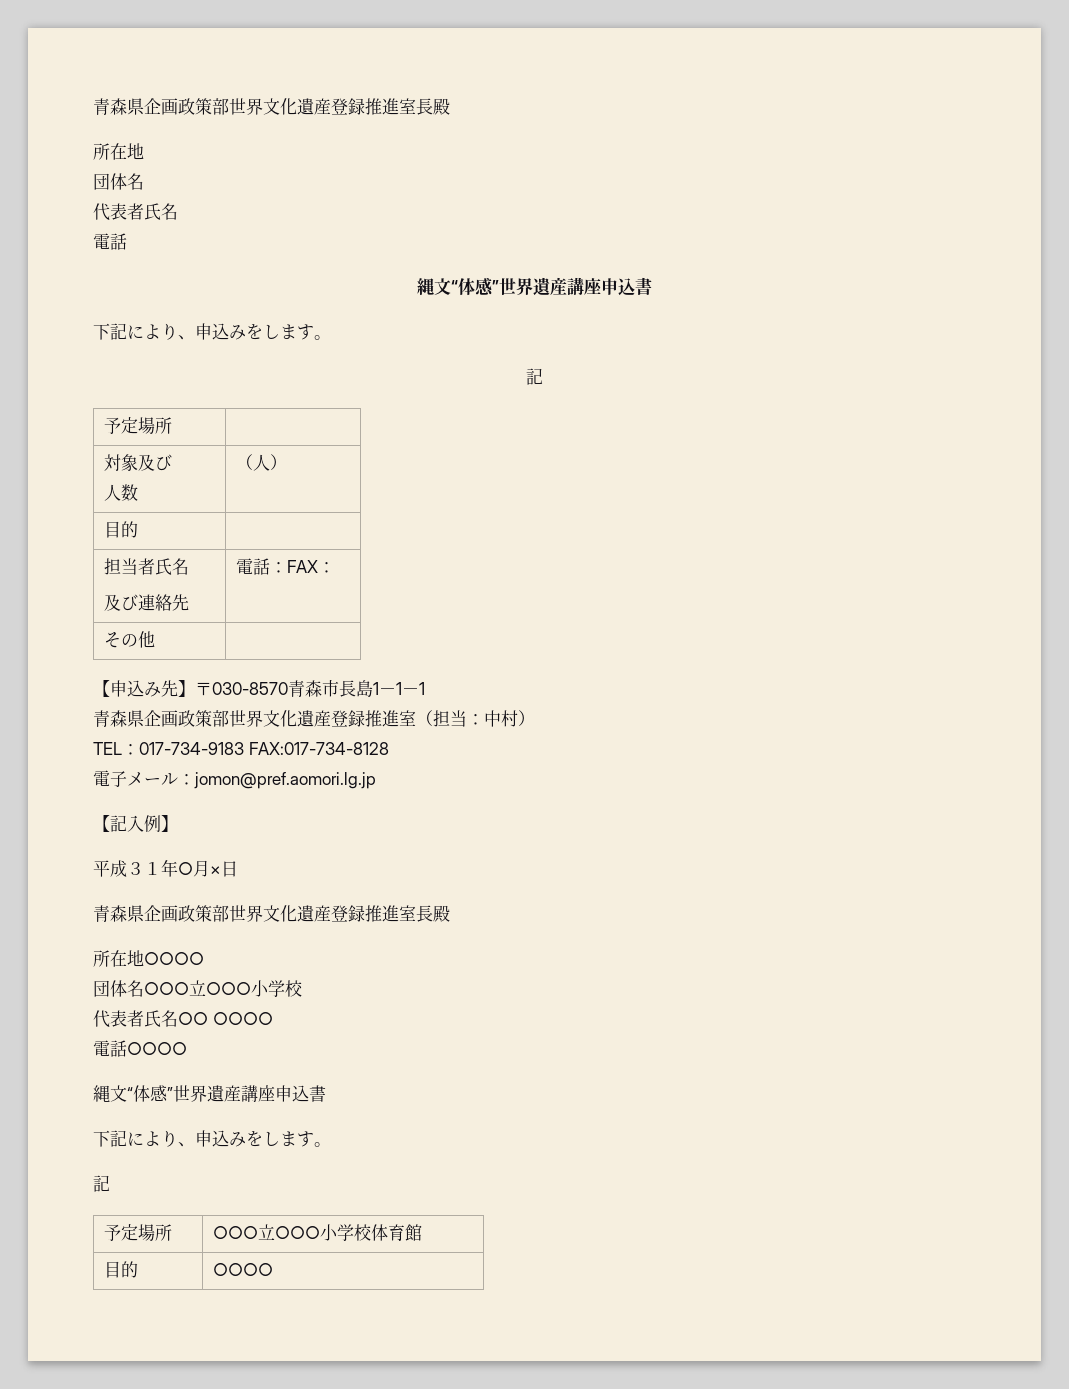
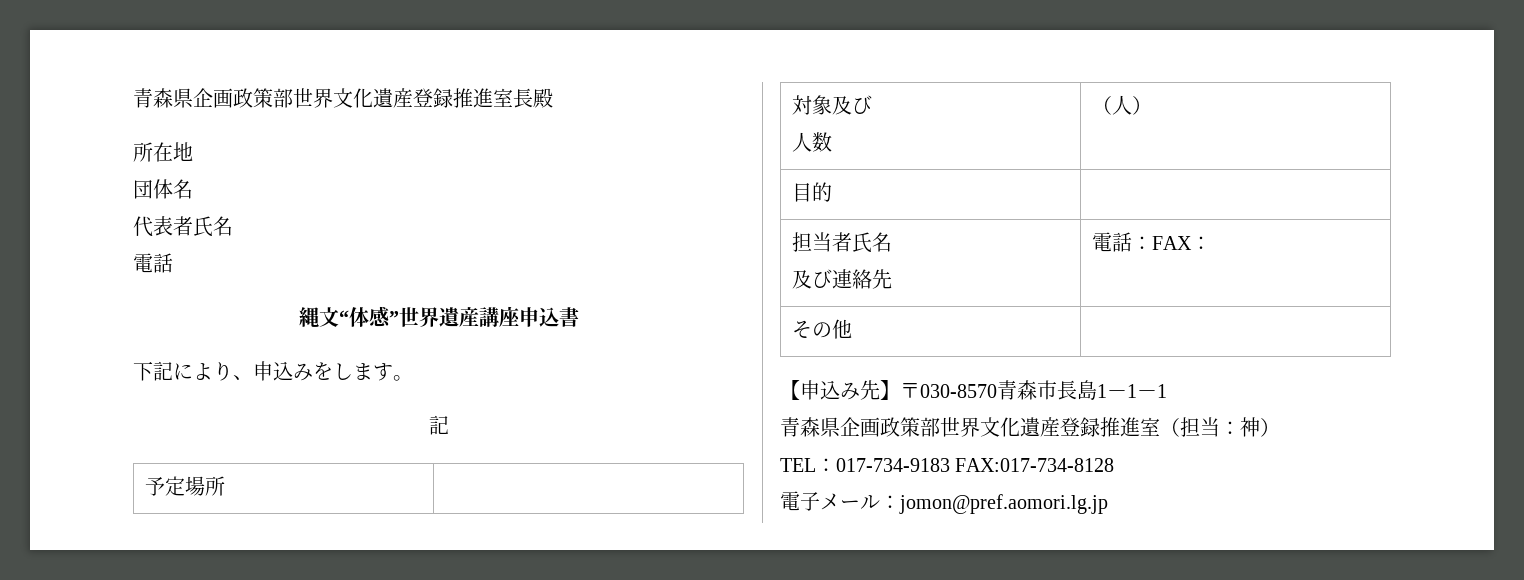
[484,710,518,727] 中村 -> [1240,417,1260,437] 神
[93,815,178,832] [93,859,238,877] [93,905,450,922] [93,950,204,967] [93,980,303,997] [93,1010,273,1028] [93,1040,187,1057] [93,1085,326,1103] [93,1130,331,1147] [93,1175,110,1192] [104,1224,173,1241] [213,1224,423,1241] [104,1261,139,1278] [213,1263,274,1276] // 【記入例】 // 平成３１年○月×日 // 青森県企画政策部世界文化遺産登録推進室長殿 // 所在地○○○○ // 団体名○○○立○○○小学校 // 代表者氏名○○ ○○○○ // 電話○○○○ // 縄文“体感”世界遺産講座申込書 // 下記により、申込みをします。 // 記 // 予定場所 | ○○○立○○○小学校体育館 // 目的 | ○○○○ -> (1108, 504) none

